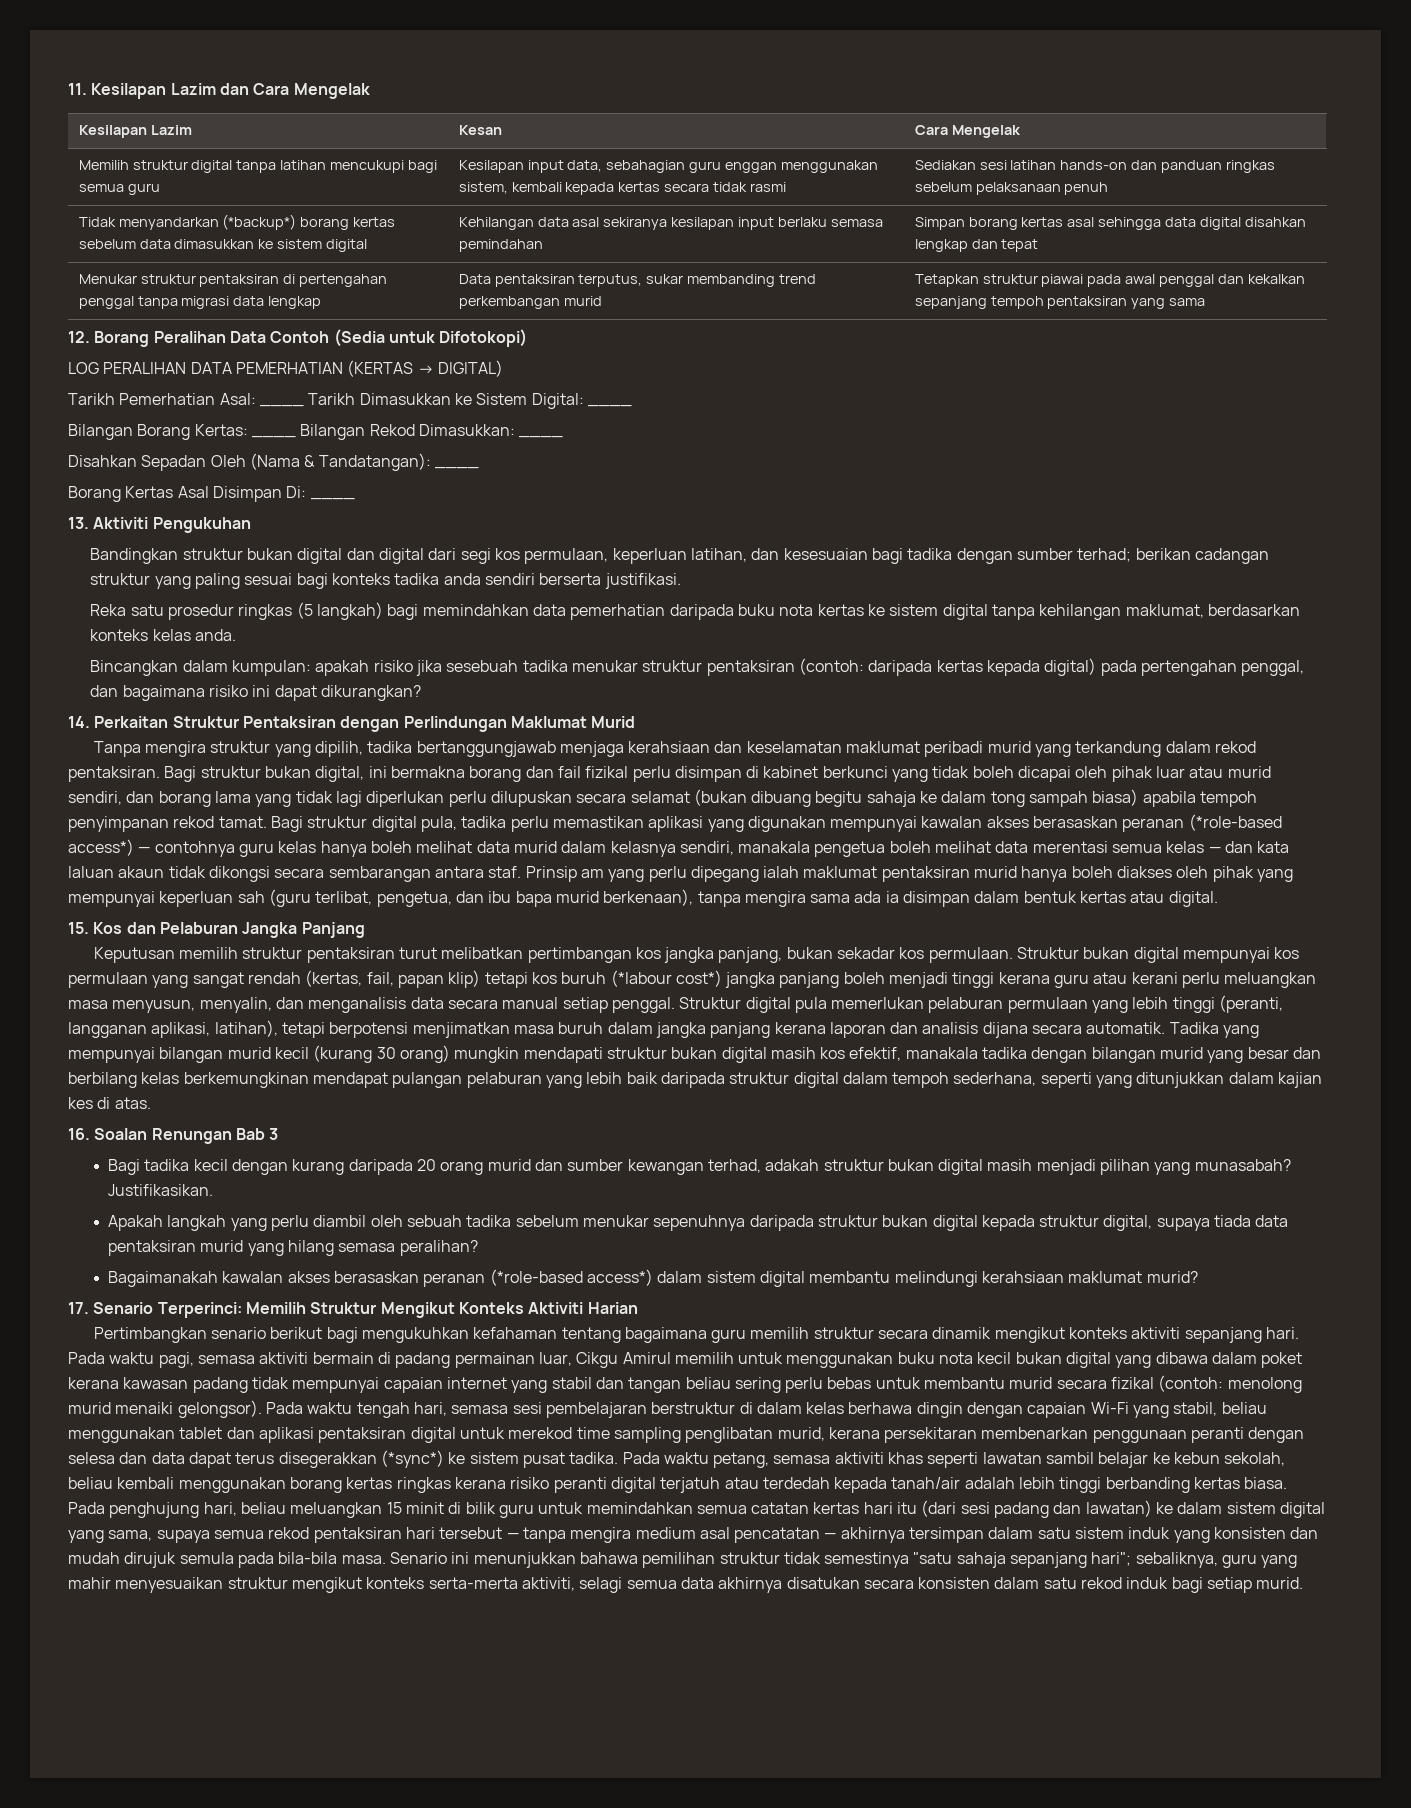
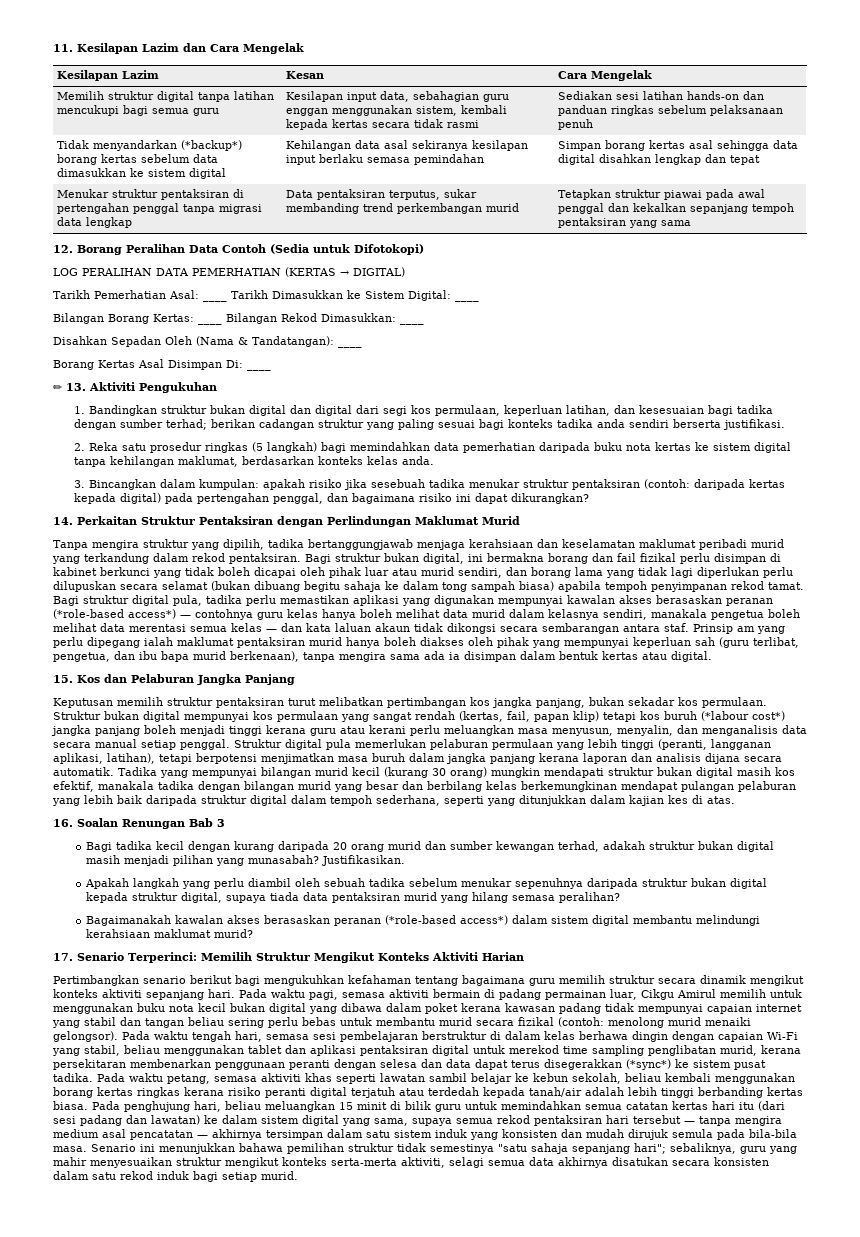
(355, 499) none -> [53,385,63,391] ✏
(251, 525) none -> [74,406,86,414] 1.
(681, 581) none -> [74,443,86,451] 2.
(237, 635) none -> [74,480,86,488] 3.

